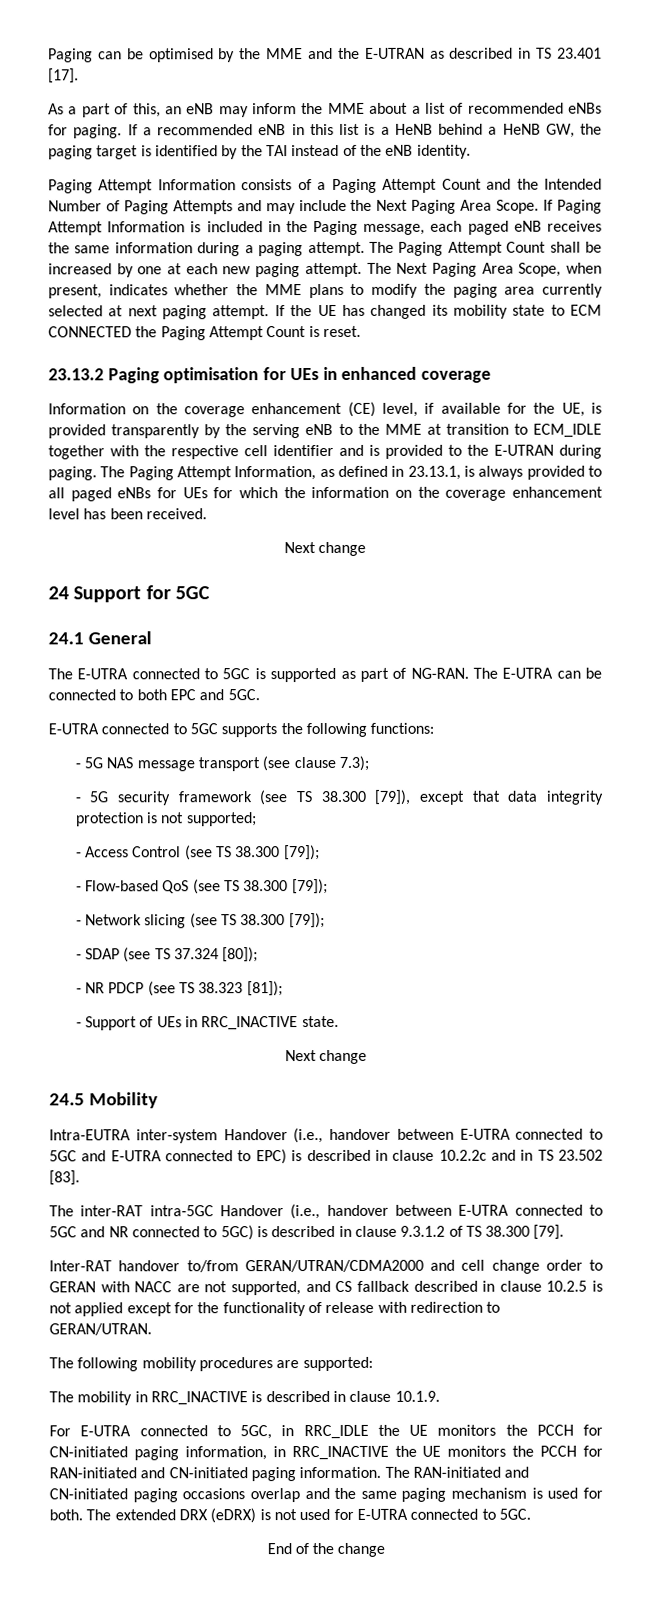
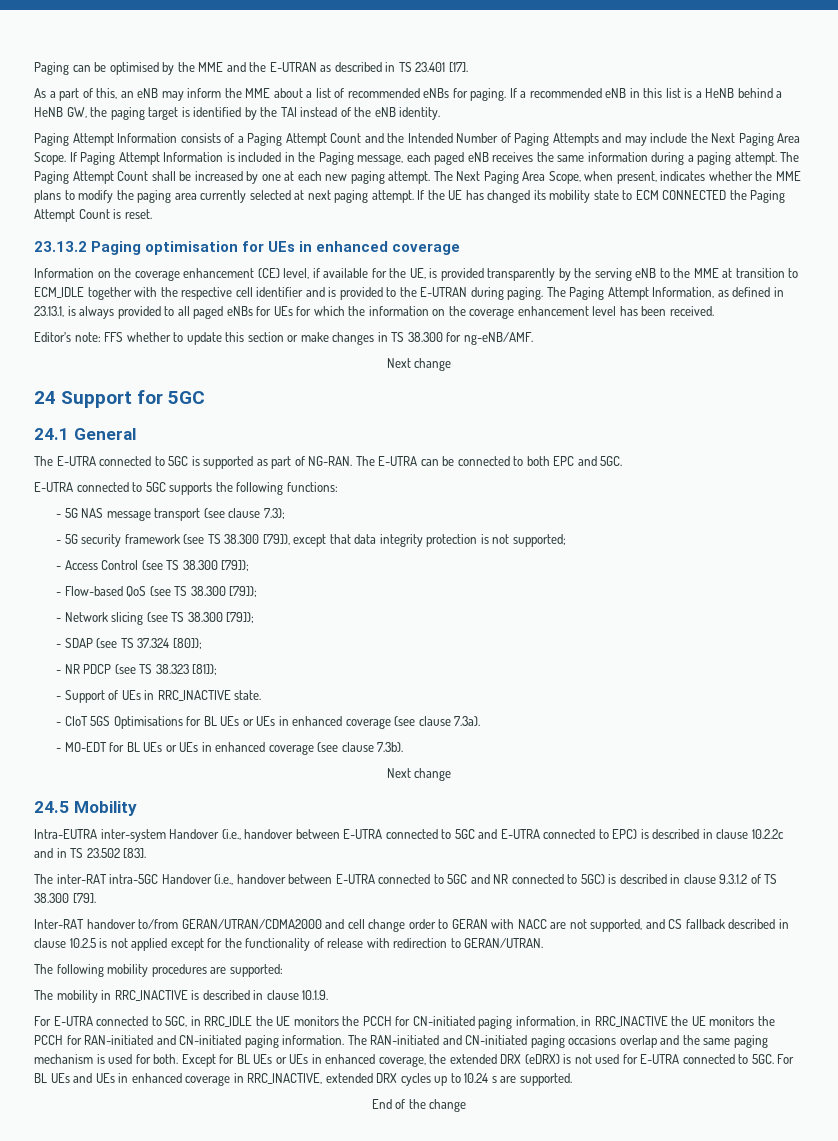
(207, 514) none -> [34,332,533,345] // Editor’s note: FFS whether to update this section or make changes in TS 38.300 for ng-eNB/AMF.
(339, 1021) none -> [56,716,481,729] [56,742,404,755] // - CIoT 5GS Optimisations for BL UEs or UEs in enhanced coverage (see clause 7.3a). // - MO-EDT for BL UEs or UEs in enhanced coverage (see clause 7.3b).
[86,1509,112,1521] The -> [181,1054,447,1067] Except for BL UEs or UEs in enhanced coverage, the
(531, 1514) none -> [777,1054,795,1064] [34,1073,572,1086] For BL UEs and UEs in enhanced coverage in RRC_INACTIVE, extended DRX cycles up to 10.24 s are supported.

